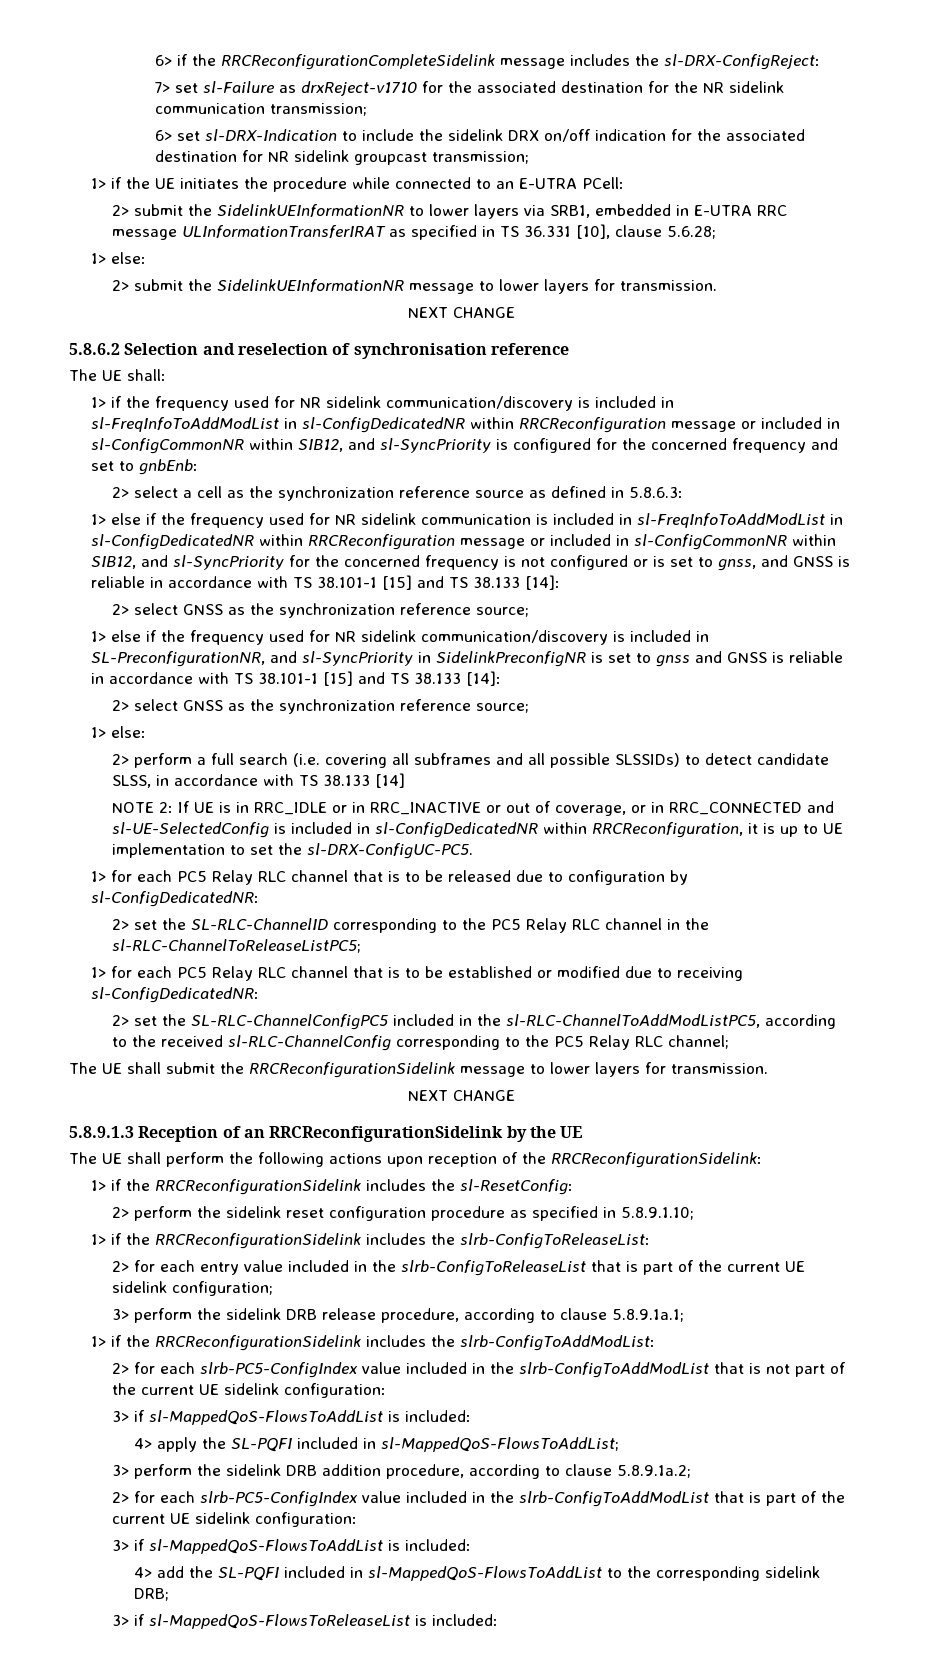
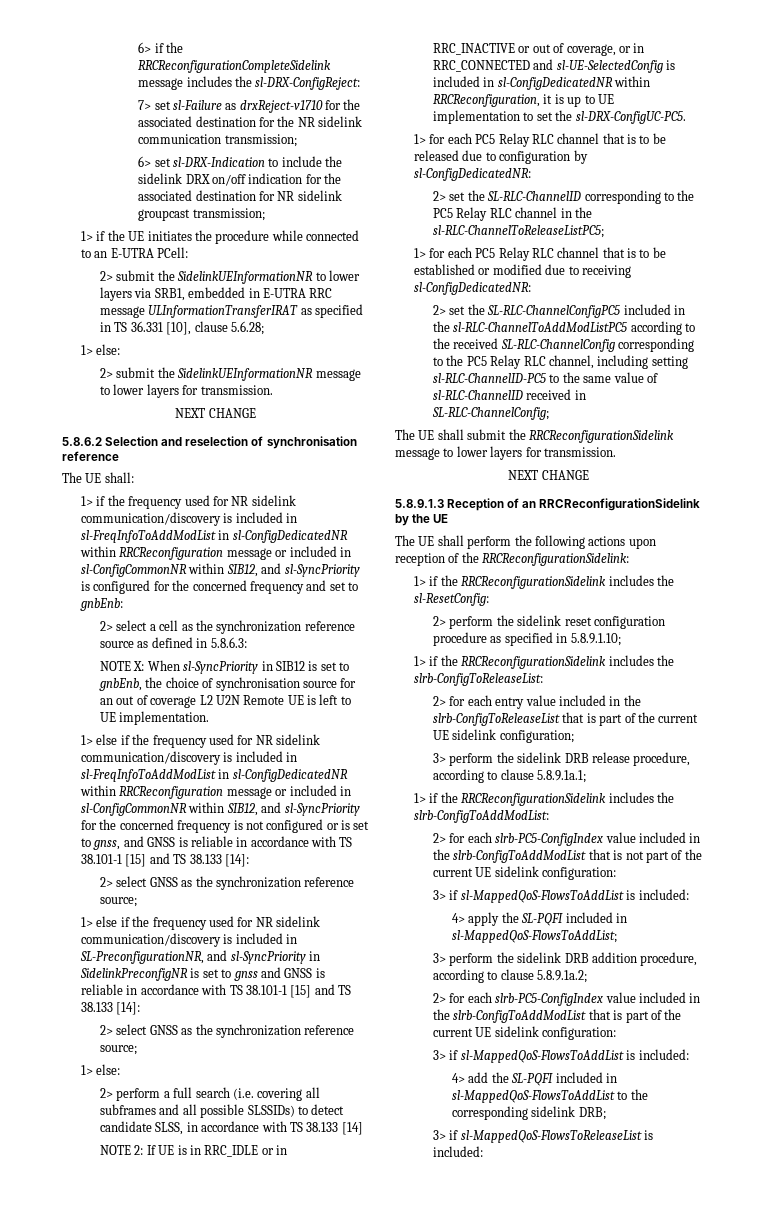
[90,513,531,528] // 1> else if the frequency used for NR sidelink communication -> [100,660,350,674] [99,677,357,691] [100,694,351,708] [100,711,210,725] [81,734,321,748] [81,751,222,765] // NOTE X: When sl-SyncPriority in SIB12 is set to gnbEnb, the choice of synchronisation source for an out of coverage L2 U2N Remote UE is left to UE implementation. // 1> else if the frequency used for NR sidelink communication/discovery
[506,1014,761,1028] sl-RLC-ChannelToAddModListPC5, -> [453,322,628,332] sl-RLC-ChannelToAddModListPC5
[228,1035,730,1051] sl-RLC-ChannelConfig corresponding to the PC5 Relay RLC channel; -> [500,338,695,352] [433,355,688,369] [433,372,658,383] [433,389,586,400] [432,407,550,420] SL-RLC-ChannelConfig corresponding to the PC5 Relay RLC channel, including setting sl-RLC-ChannelID-PC5 to the same value of sl-RLC-ChannelID received in SL-RLC-ChannelConfig;

